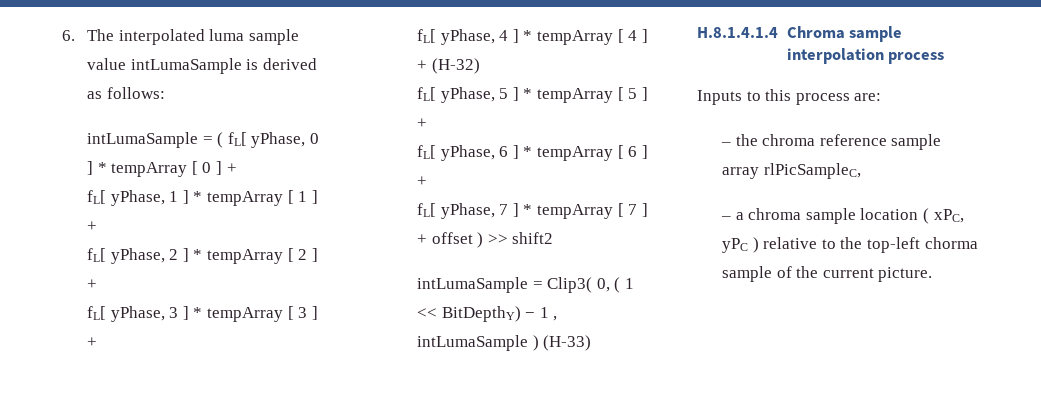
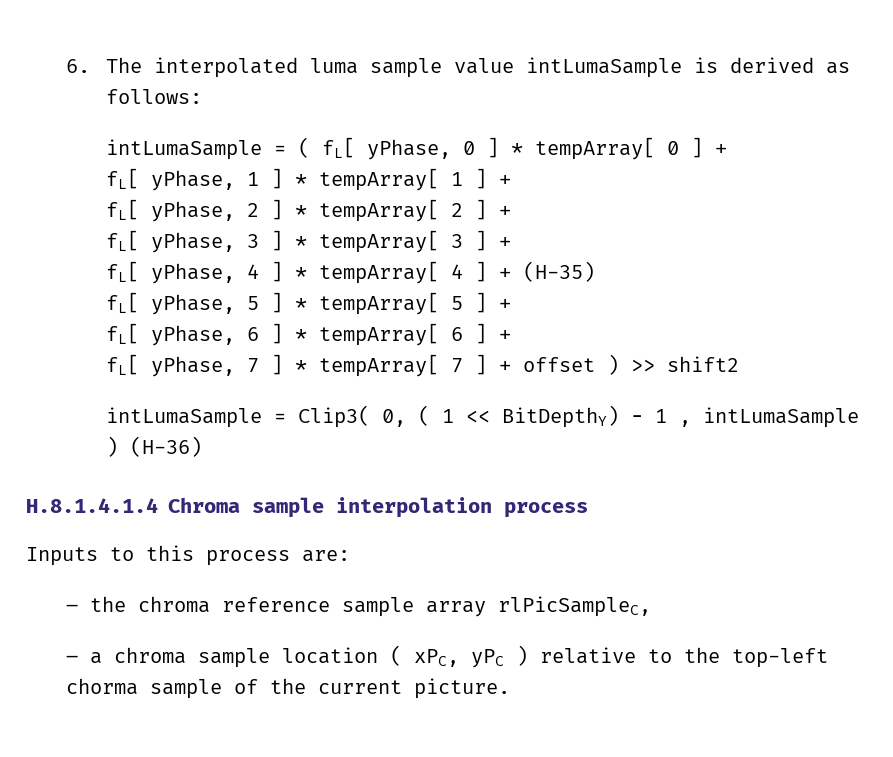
[111,161,198,177] tempArray [ -> [534,137,655,160] tempArray[
[207,190,294,206] tempArray [ -> [318,168,439,191] tempArray[
[207,248,294,264] tempArray [ -> [318,199,439,222] tempArray[
[207,306,294,322] tempArray [ -> [318,230,439,253] tempArray[
[537,29,624,45] tempArray [ -> [318,261,439,284] tempArray[
[431,58,480,74] (H-32) -> [522,261,595,282] (H-35)
[537,87,624,103] tempArray [ -> [318,292,439,315] tempArray[
[537,145,624,161] tempArray [ -> [318,323,439,346] tempArray[
[537,203,624,219] tempArray [ -> [318,354,439,377] tempArray[
[543,335,592,351] (H-33) -> [129,436,202,457] (H-36)

